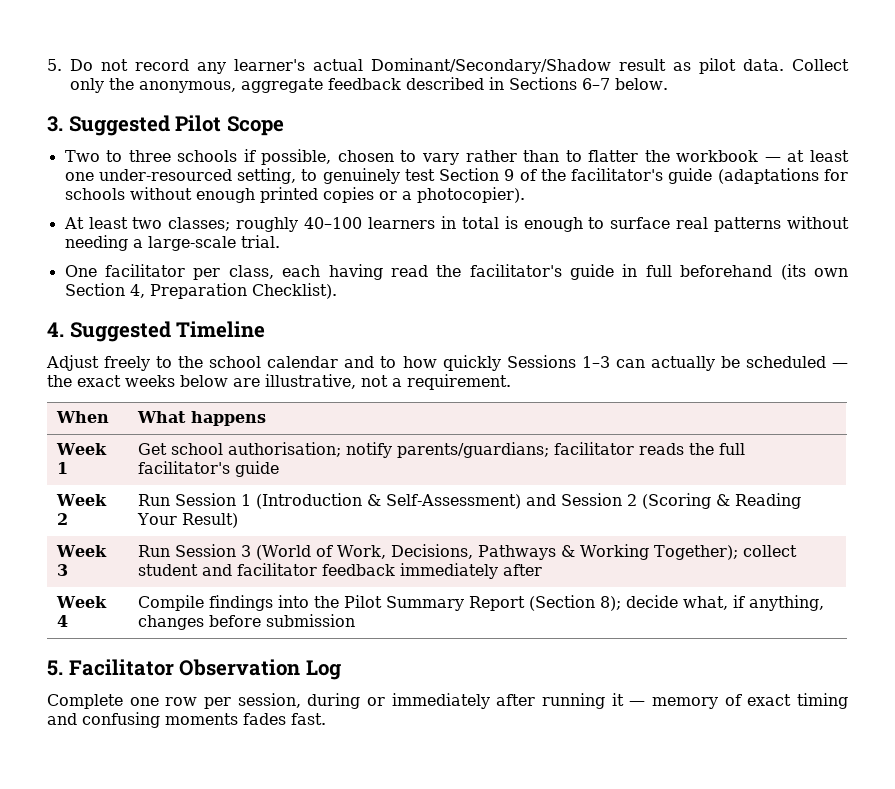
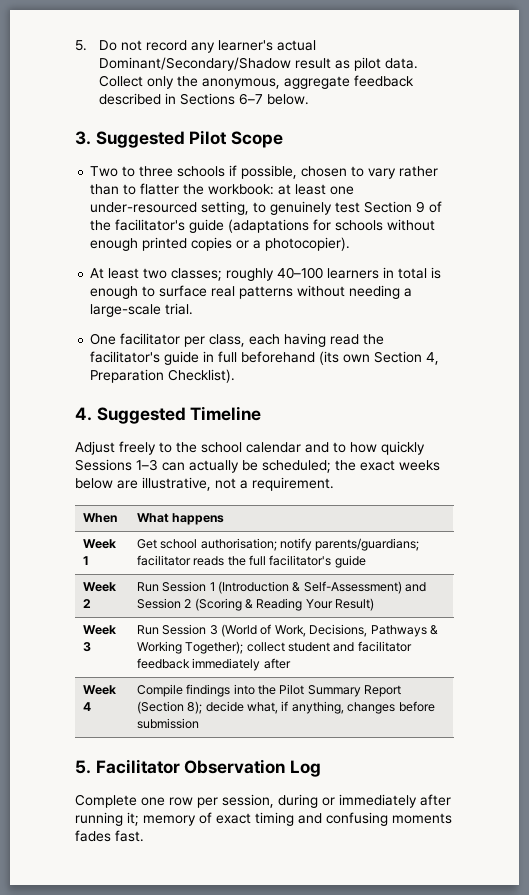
[676,150,781,162] workbook — -> [208,184,275,195] workbook:
[745,356,848,368] scheduled — -> [262,460,331,473] scheduled;
[611,693,646,706] it — -> [127,812,139,826] it;

